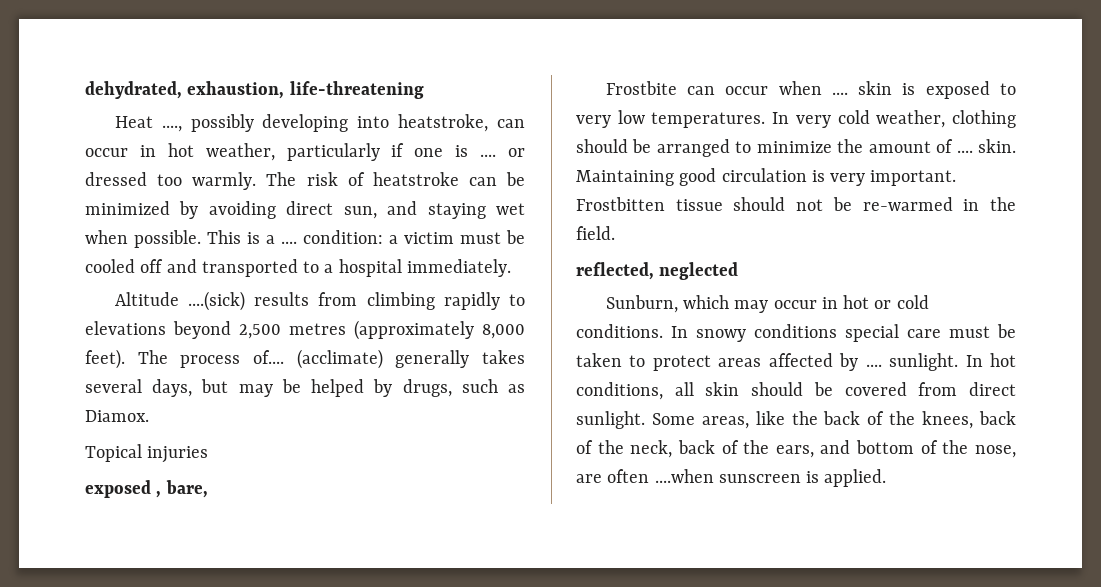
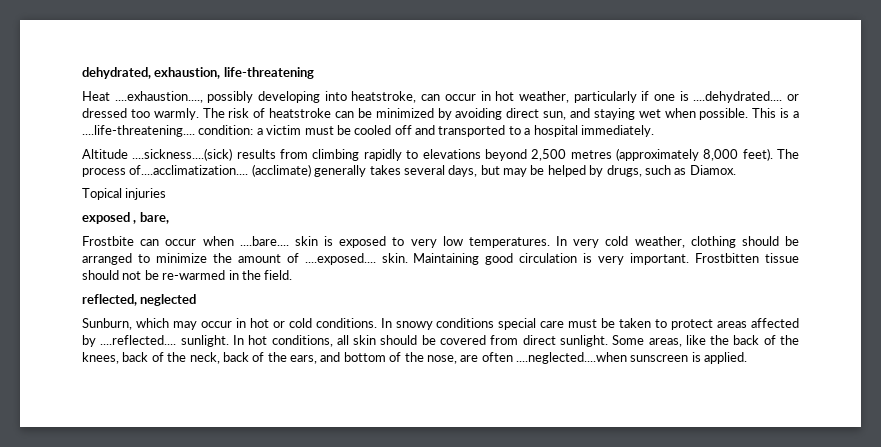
[161,125,182,132] ...., -> [114,91,203,103] ....exhaustion....,
[480,154,497,157] .... -> [693,91,783,103] ....dehydrated....
[281,241,297,244] .... -> [82,125,195,137] ....life-threatening....
[187,291,245,311] ....(sick) -> [132,148,233,161] ....sickness....(sick)
[252,350,284,364] of.... -> [129,165,249,175] of....acclimatization....
[831,92,848,95] .... -> [239,236,289,246] ....bare....
[956,150,973,153] .... -> [304,253,376,265] ....exposed....
[865,364,882,367] .... -> [100,335,177,345] ....reflected....
[654,469,714,483] ....when -> [516,352,627,364] ....neglected....when

